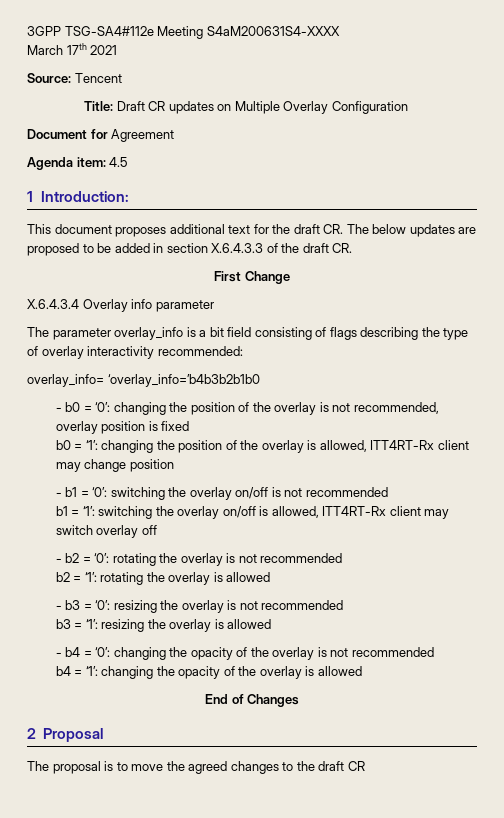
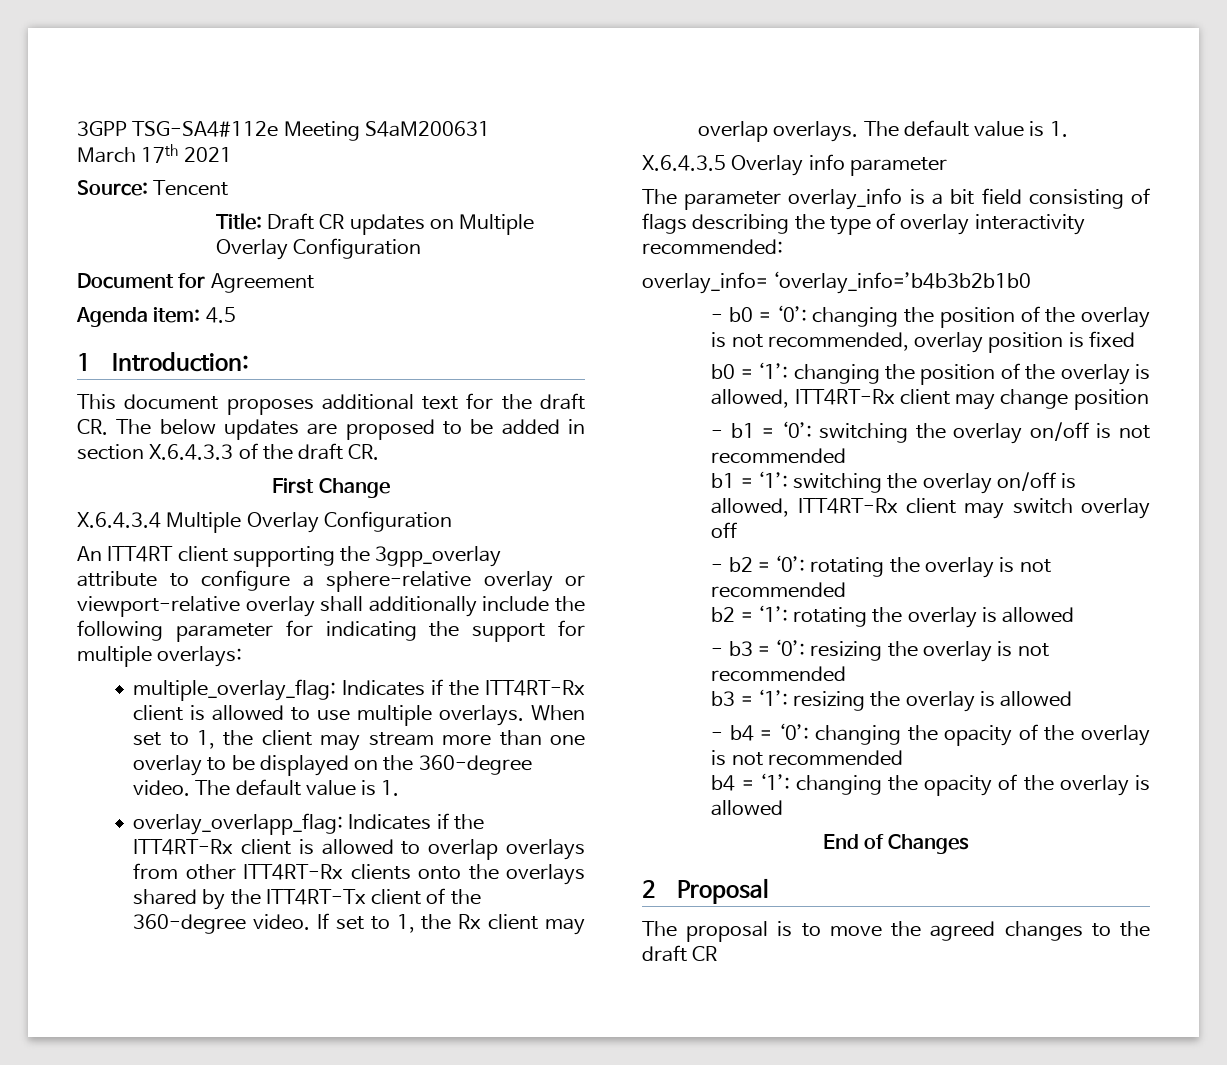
[206,26,340,36] S4aM200631S4-XXXX -> [364,121,490,137] S4aM200631
(79, 304) none -> [166,511,452,533] [77,546,502,567] [77,570,585,592] [77,596,585,617] [77,620,585,642] [77,646,243,667] [133,679,585,701] [133,705,585,726] [133,730,585,751] [133,755,532,776] [133,779,400,796] [133,813,484,835] [133,839,585,860] [133,863,585,885] [133,888,481,910] [133,913,585,935] [698,120,1068,142] [642,155,726,171] Multiple Overlay Configuration // An ITT4RT client supporting the 3gpp_overlay attribute to configure a sphere-relative overlay or viewport-relative overlay shall additionally include the following parameter for indicating the support for multiple overlays: // multiple_overlay_flag: Indicates if the ITT4RT-Rx client is allowed to use multiple overlays. When set to 1, the client may stream more than one overlay to be displayed on the 360-degree video. The default value is 1. // overlay_overlapp_flag: Indicates if the ITT4RT-Rx client is allowed to overlap overlays from other ITT4RT-Rx clients onto the overlays shared by the ITT4RT-Tx client of the 360-degree video. If set to 1, the Rx client may overlap overlays. The default value is 1. // X.6.4.3.5

